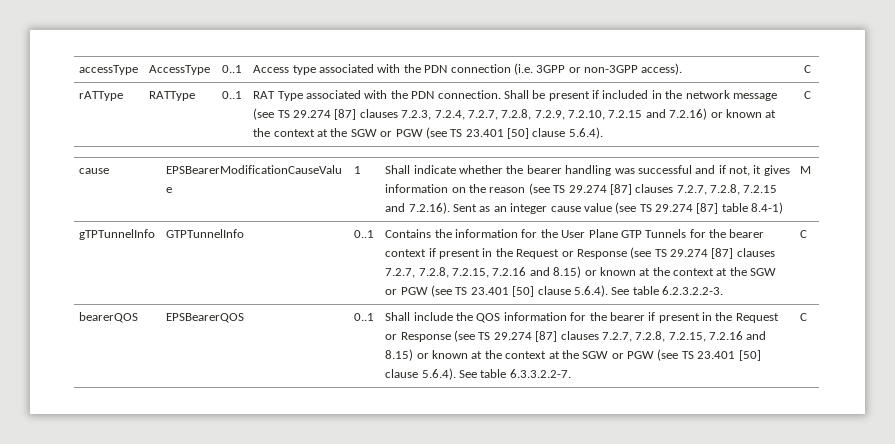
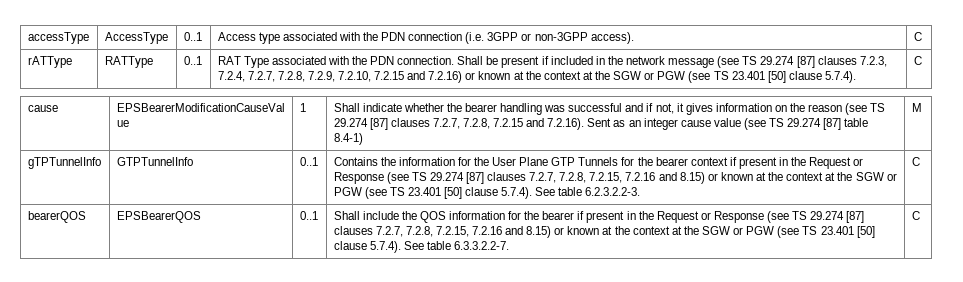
[568,127,603,139] 5.6.4). -> [824,71,856,83] 5.7.4).
[573,285,608,297] 5.6.4). -> [501,187,533,199] 5.7.4).
[421,368,456,380] 5.6.4). -> [369,241,401,253] 5.7.4).

